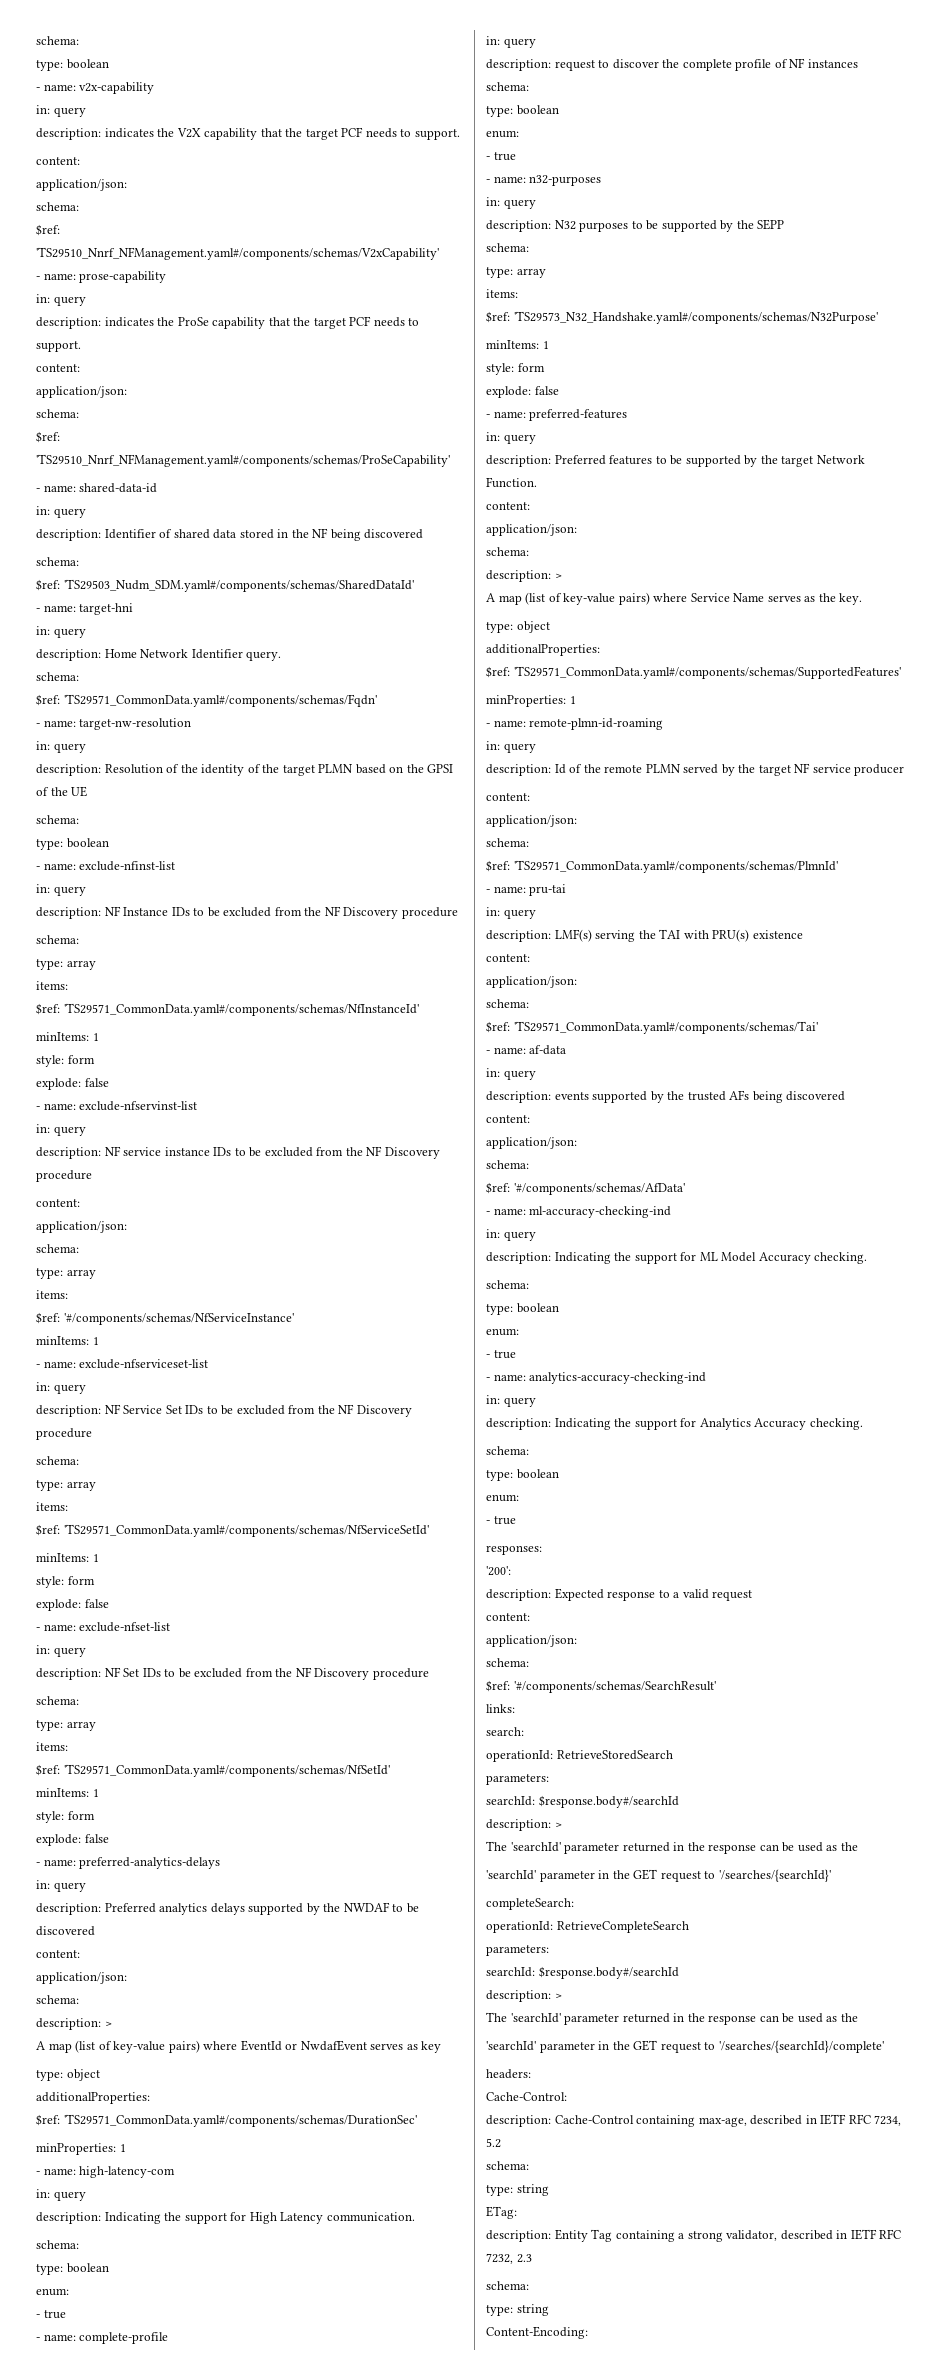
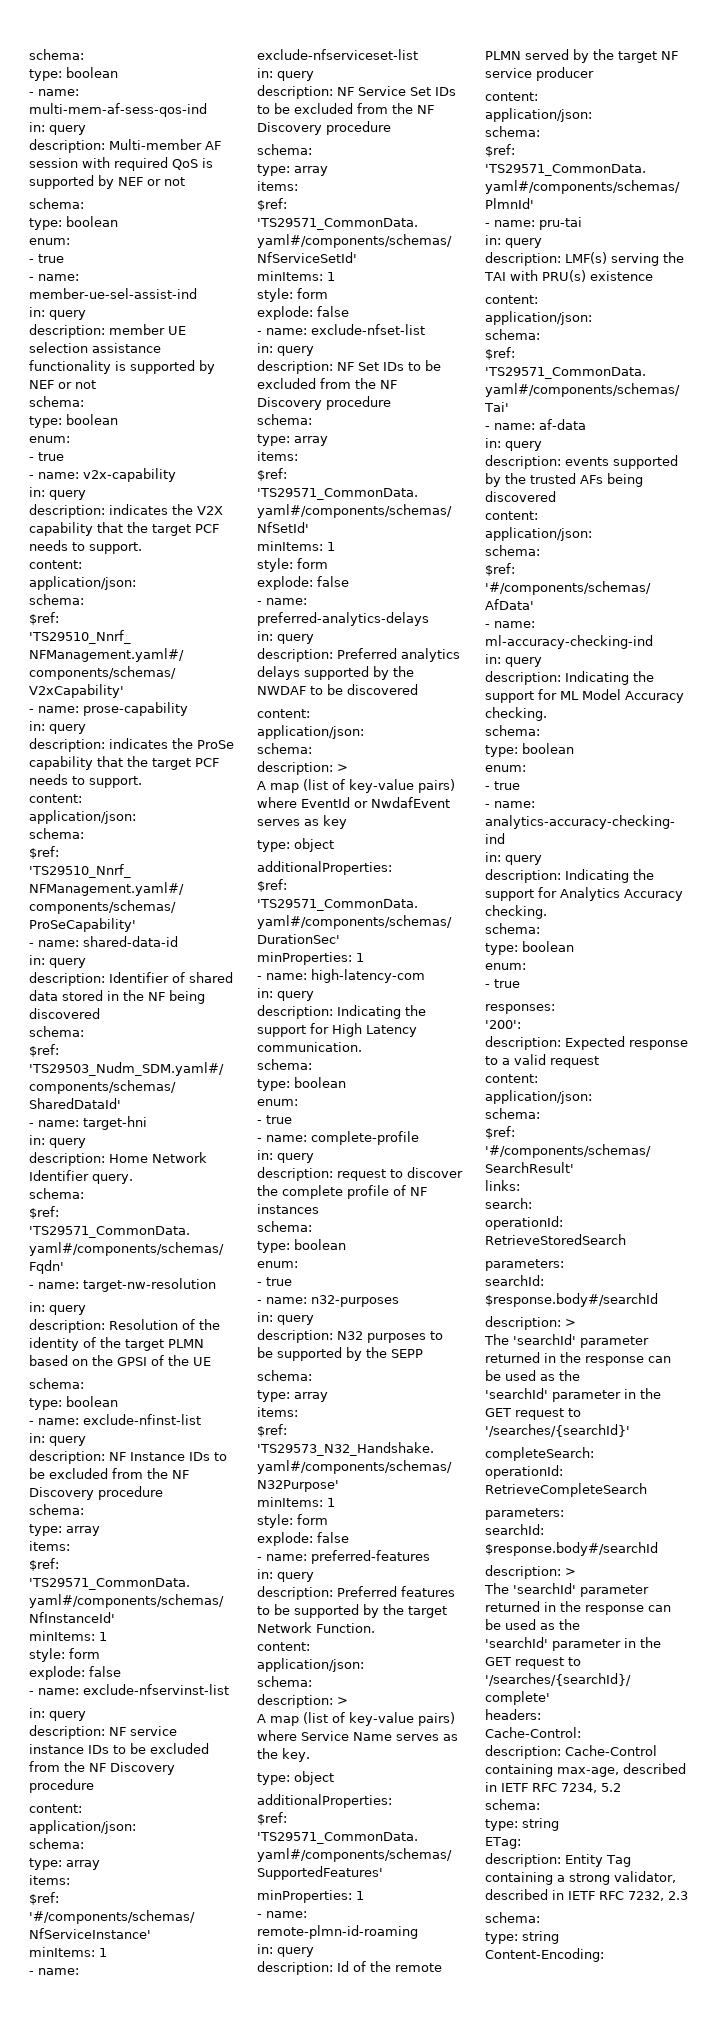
[36,36,79,45] [36,59,109,71] schema: // type: boolean -> [29,49,84,60] [29,67,118,81] [29,89,79,96] [29,103,207,117] [29,122,86,135] [29,139,221,153] [29,157,213,171] [29,175,185,189] [29,198,84,209] [29,216,118,230] [29,238,70,245] [29,254,64,263] [29,274,79,281] [29,288,197,299] [29,307,86,320] [29,324,186,338] [29,342,161,353] [29,360,215,374] [29,380,96,389] [29,396,84,407] [29,414,118,428] [29,436,70,443] [29,452,64,461] schema: // type: boolean // - name: multi-mem-af-sess-qos-ind // in: query // description: Multi-member AF session with required QoS is supported by NEF or not // schema: // type: boolean // enum: // - true // - name: member-ue-sel-assist-ind // in: query // description: member UE selection assistance functionality is supported by NEF or not // schema: // type: boolean // enum: // - true

